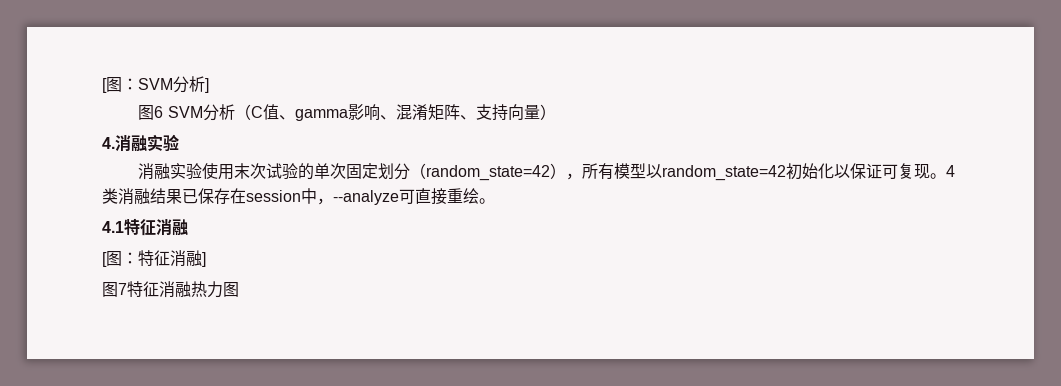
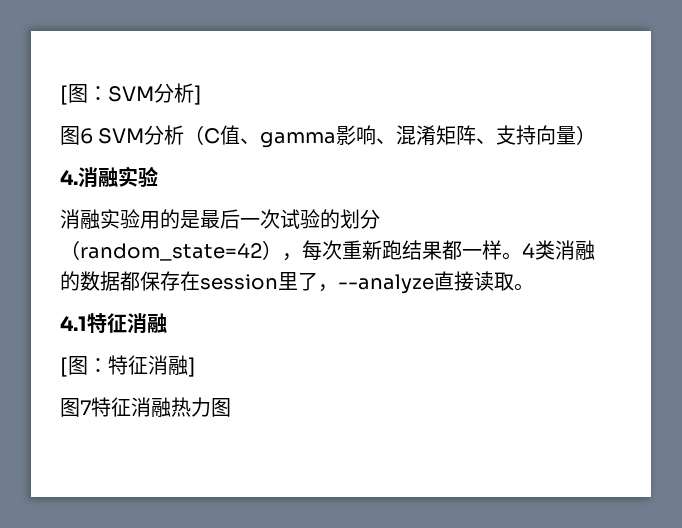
[202,163,931,181] 使用末次试验的单次固定划分（random_state=42），所有模型以random_state=42初始化以保证可复现 -> [140,209,380,229] [60,240,502,261] 用的是最后一次试验的划分（random_state=42），每次重新跑结果都一样
[150,188,198,204] 结果已 -> [60,271,140,291] 的数据都
[301,188,479,205] 中，--analyze可直接重绘 -> [278,271,514,294] 里了，--analyze直接读取

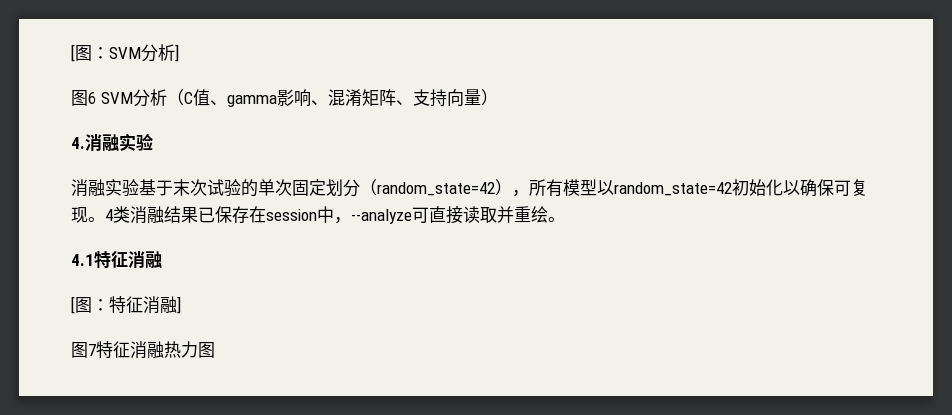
[140,209,380,229] [60,240,502,261] 用的是最后一次试验的划分（random_state=42），每次重新跑结果都一样 -> [139,179,868,197] [71,207,88,223] 基于末次试验的单次固定划分（random_state=42），所有模型以random_state=42初始化以确保可复现
[60,271,140,291] 的数据都 -> [164,206,215,223] 结果已
[278,272,434,294] 里了，--analyze -> [317,206,429,224] 中，--analyze可
(514, 281) none -> [497,206,548,223] 并重绘

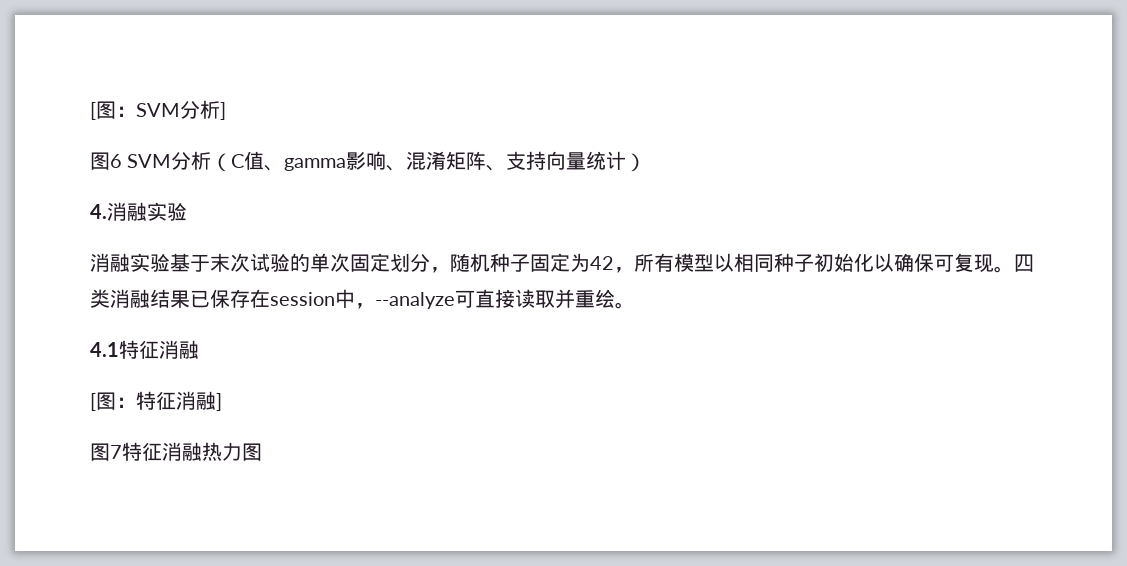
(481, 97) none -> [586,151,627,170] 统计
[360,179,512,196] （random_state=42） -> [430,253,614,273] ，随机种子固定为42
[614,182,732,196] random_state=42 -> [734,253,814,272] 相同种子
[105,209,113,221] 4 -> [1014,254,1034,272] 四

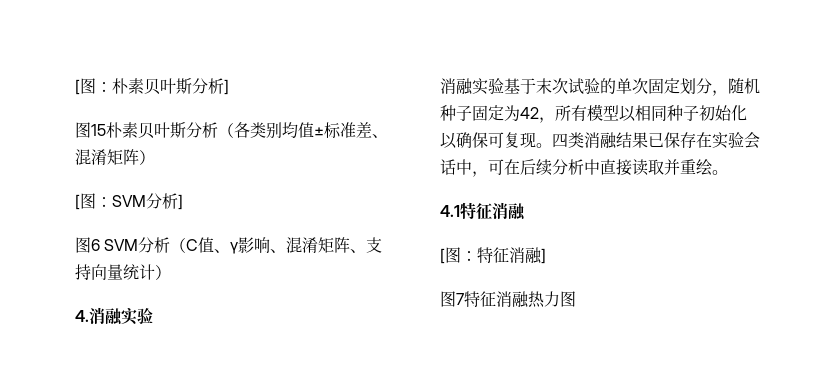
[90,101,136,120] [图： -> [75,78,229,95] [75,122,388,139] [75,149,155,165] [75,193,112,210] [图：朴素贝叶斯分析] // 图15朴素贝叶斯分析（各类别均值±标准差、混淆矩阵） // [图：
[284,158,347,171] gamma -> [230,242,239,254] γ
[270,289,475,309] session中，--analyze可 -> [712,132,760,149] [440,159,600,177] 实验会话中，可在后续分析中

